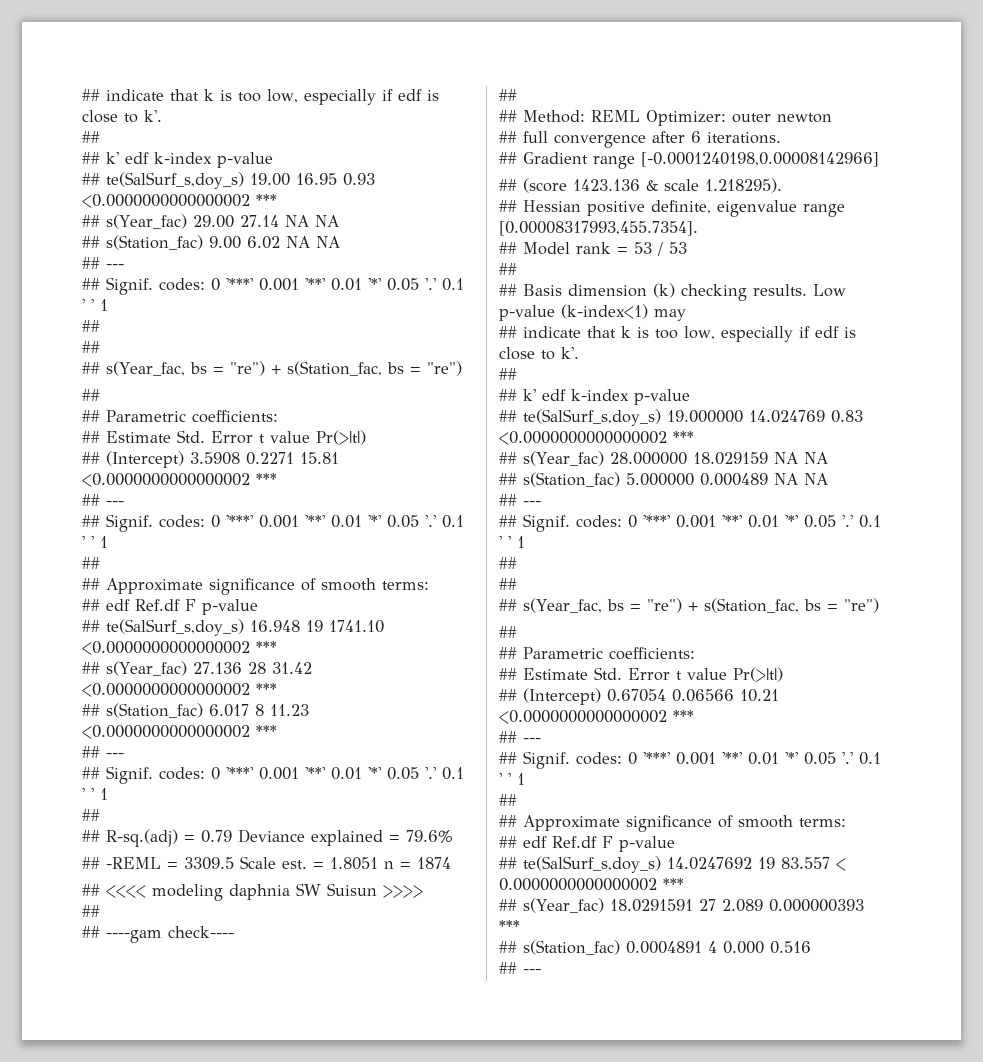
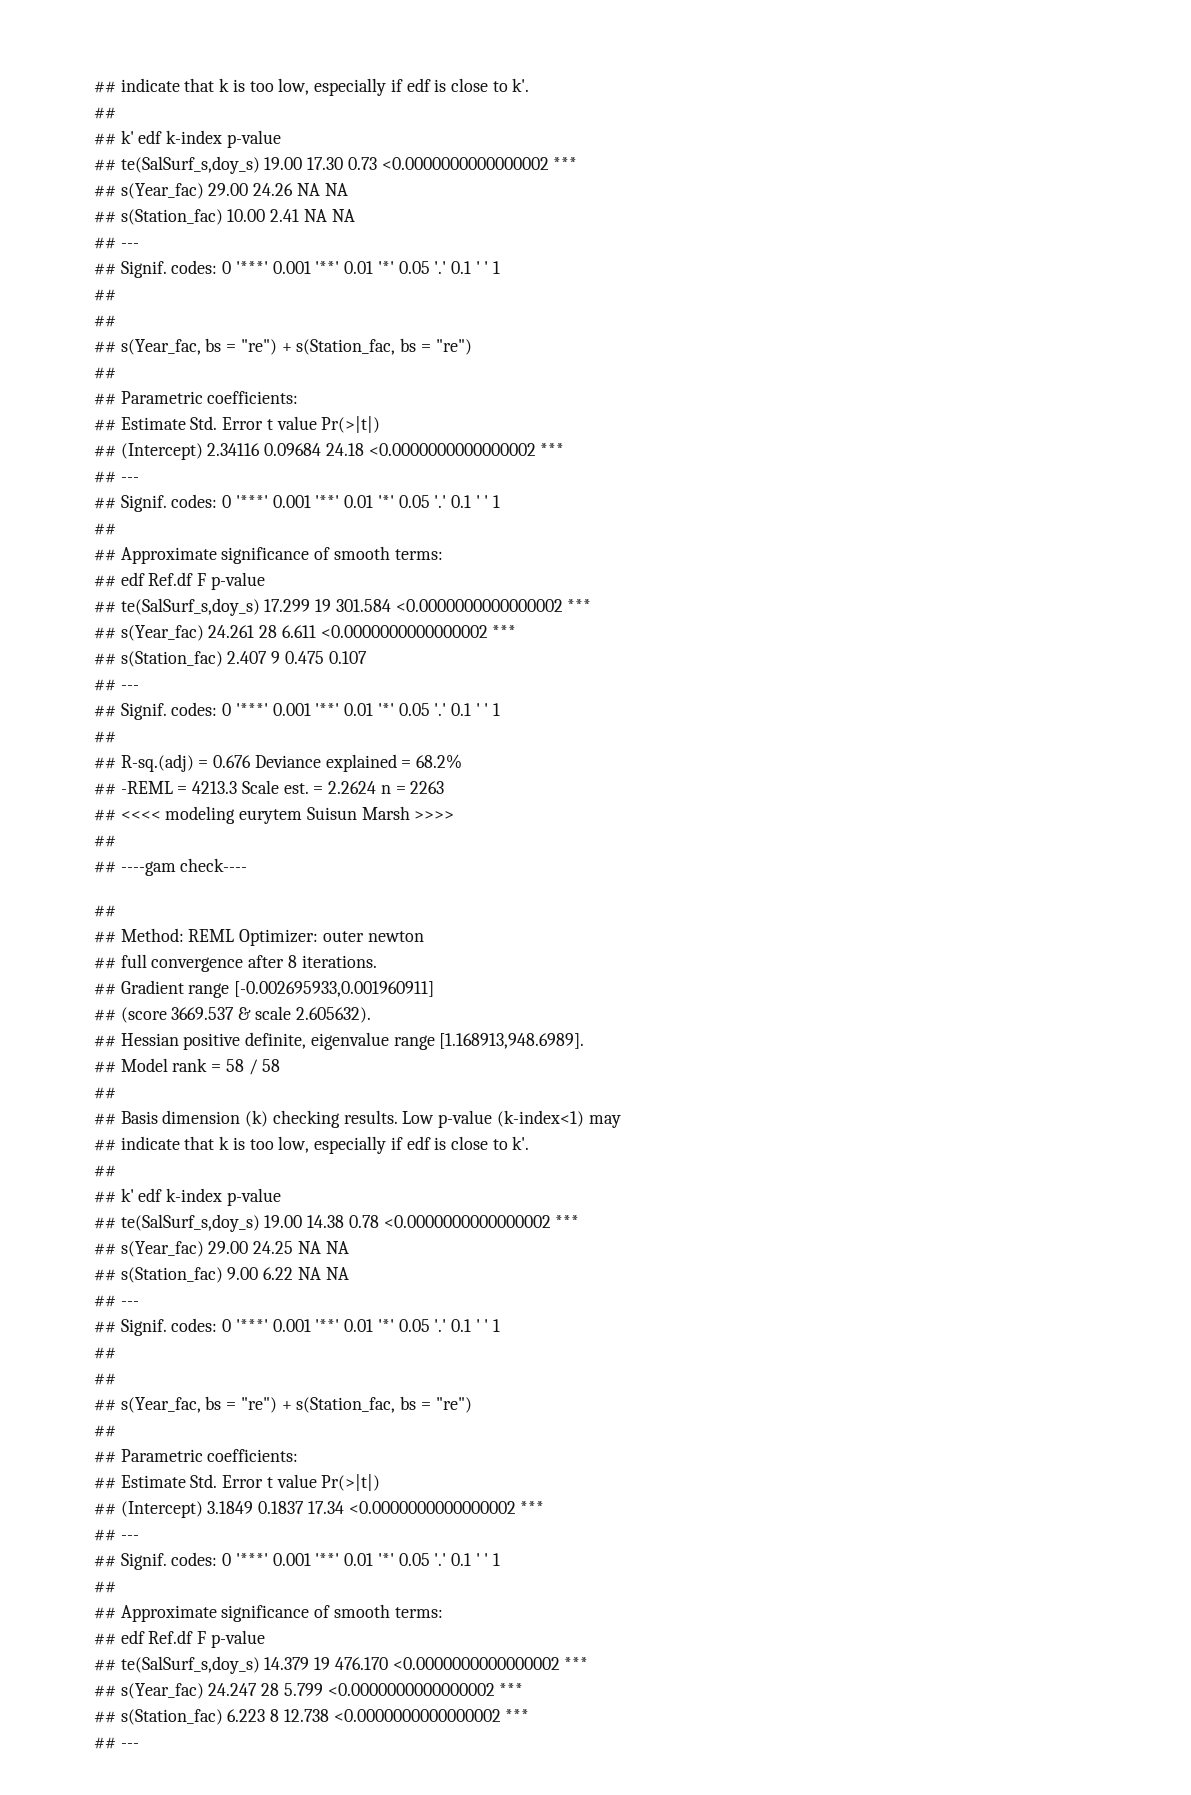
[296,173,375,186] [82,194,277,208] [82,214,339,229] [82,235,280,250] 16.95 0.93 <0.0000000000000002 *** // ## s(Year_fac) 29.00 27.14 NA NA // ## s(Station_fac) 9.00 6.02 -> [307,157,578,170] [94,183,348,199] [94,209,300,225] 17.30 0.73 <0.0000000000000002 *** // ## s(Year_fac) 29.00 24.26 NA NA // ## s(Station_fac) 10.00 2.41
[190,452,339,465] 3.5908 0.2271 15.81 -> [207,443,364,456] 2.34116 0.09684 24.18
[250,620,384,633] [82,641,277,655] [82,661,312,676] [82,683,277,697] [82,703,309,718] [82,725,277,739] 16.948 19 1741.10 <0.0000000000000002 *** // ## s(Year_fac) 27.136 28 31.42 <0.0000000000000002 *** // ## s(Station_fac) 6.017 8 11.23 <0.0000000000000002 *** -> [264,599,592,612] [94,625,517,641] [94,651,367,667] 17.299 19 301.584 <0.0000000000000002 *** // ## s(Year_fac) 24.261 28 6.611 <0.0000000000000002 *** // ## s(Station_fac) 2.407 9 0.475 0.107
[201,830,232,843] 0.79 -> [213,755,252,768] 0.676
[406,830,453,843] 79.6% -> [416,754,463,769] 68.2%
[184,857,234,870] 3309.5 -> [192,781,238,794] 4213.3
[330,857,378,870] 1.8051 -> [328,781,377,794] 2.2624
[417,857,451,869] 1874 -> [410,781,445,794] 2263
[229,883,377,900] daphnia SW Suisun -> [239,806,410,824] eurytem Suisun Marsh
[691,131,701,143] 6 -> [287,955,297,968] 8
[641,152,879,167] [-0.0001240198,0.00008142966] -> [234,981,435,997] [-0.002695933,0.001960911]
[573,179,640,191] 1423.136 -> [171,1007,235,1020] 3669.537
[705,178,782,193] 1.218295). -> [295,1007,371,1023] 2.605632).
[499,221,698,236] [0.00008317993,455.7354]. -> [439,1033,585,1049] [1.168913,948.6989].
[634,242,687,256] 53 / 53 -> [225,1059,281,1075] 58 / 58
[667,410,863,423] [499,431,694,445] [499,451,828,466] [499,472,768,487] 19.000000 14.024769 0.83 <0.0000000000000002 *** // ## s(Year_fac) 28.000000 18.029159 NA NA // ## s(Station_fac) 5.000000 0.000489 -> [264,1215,580,1228] [94,1241,349,1257] [94,1267,294,1283] 19.00 14.38 0.78 <0.0000000000000002 *** // ## s(Year_fac) 29.00 24.25 NA NA // ## s(Station_fac) 9.00 6.22
[607,689,779,702] 0.67054 0.06566 10.21 -> [207,1501,344,1514] 3.1849 0.1837 17.34
[667,857,846,871] [499,878,684,891] [499,898,864,913] [499,920,520,932] [499,940,811,955] 14.0247692 19 83.557 < 0.0000000000000002 *** // ## s(Year_fac) 18.0291591 27 2.089 0.000000393 *** // ## s(Station_fac) 0.0004891 4 0.000 0.516 -> [264,1657,589,1670] [94,1683,524,1699] [94,1709,530,1725] 14.379 19 476.170 <0.0000000000000002 *** // ## s(Year_fac) 24.247 28 5.799 <0.0000000000000002 *** // ## s(Station_fac) 6.223 8 12.738 <0.0000000000000002 ***

